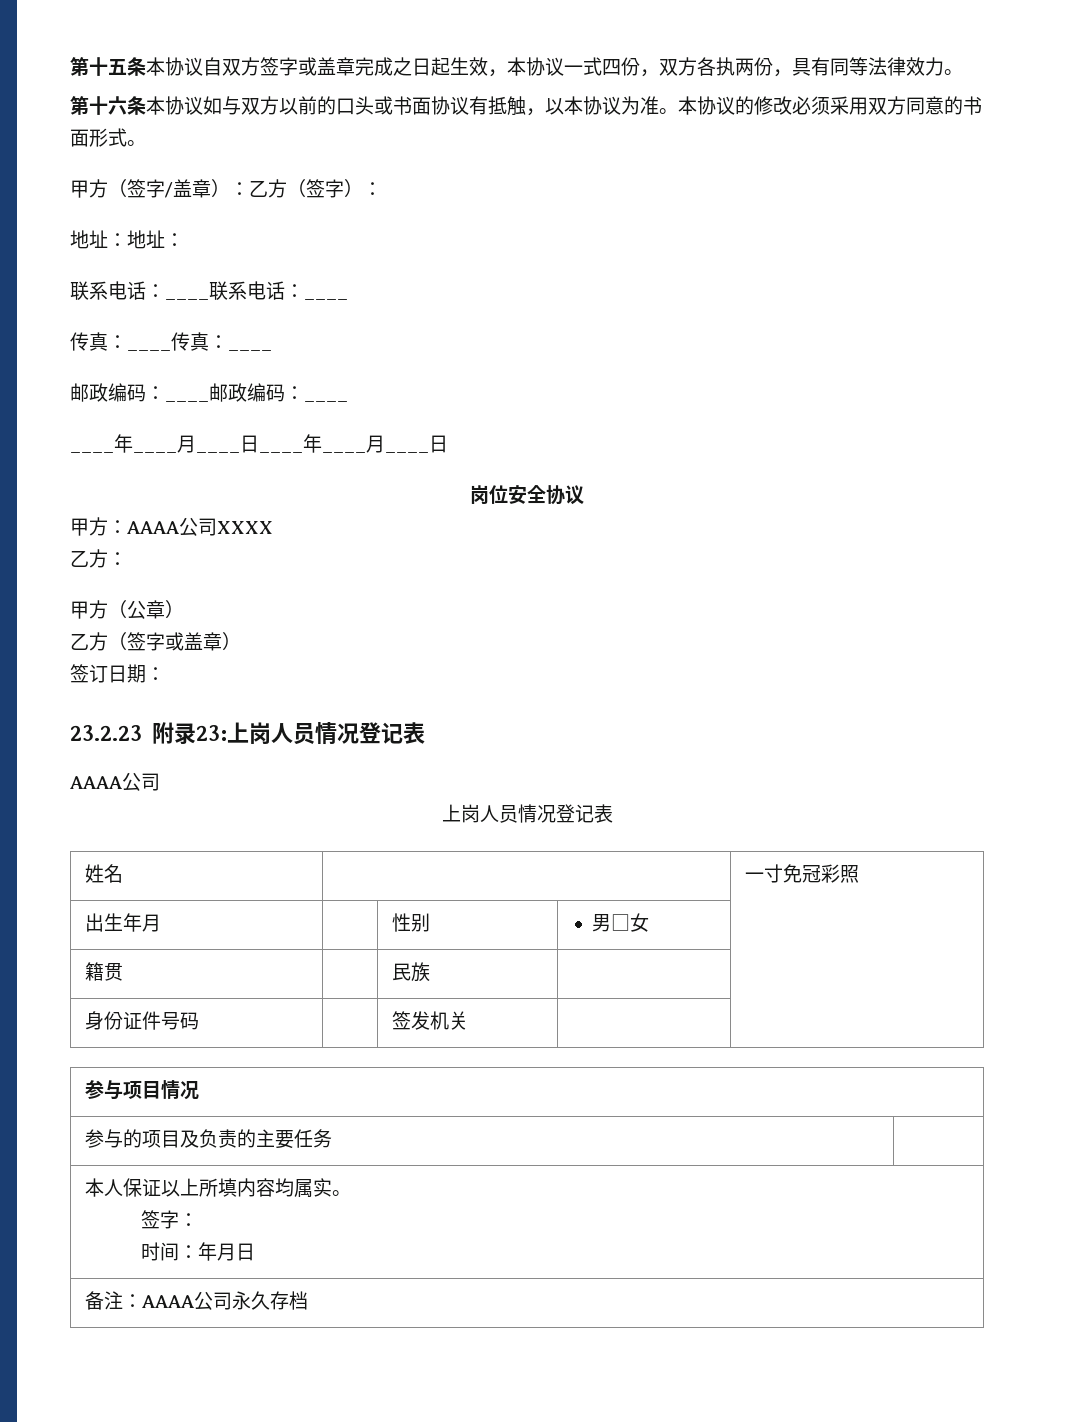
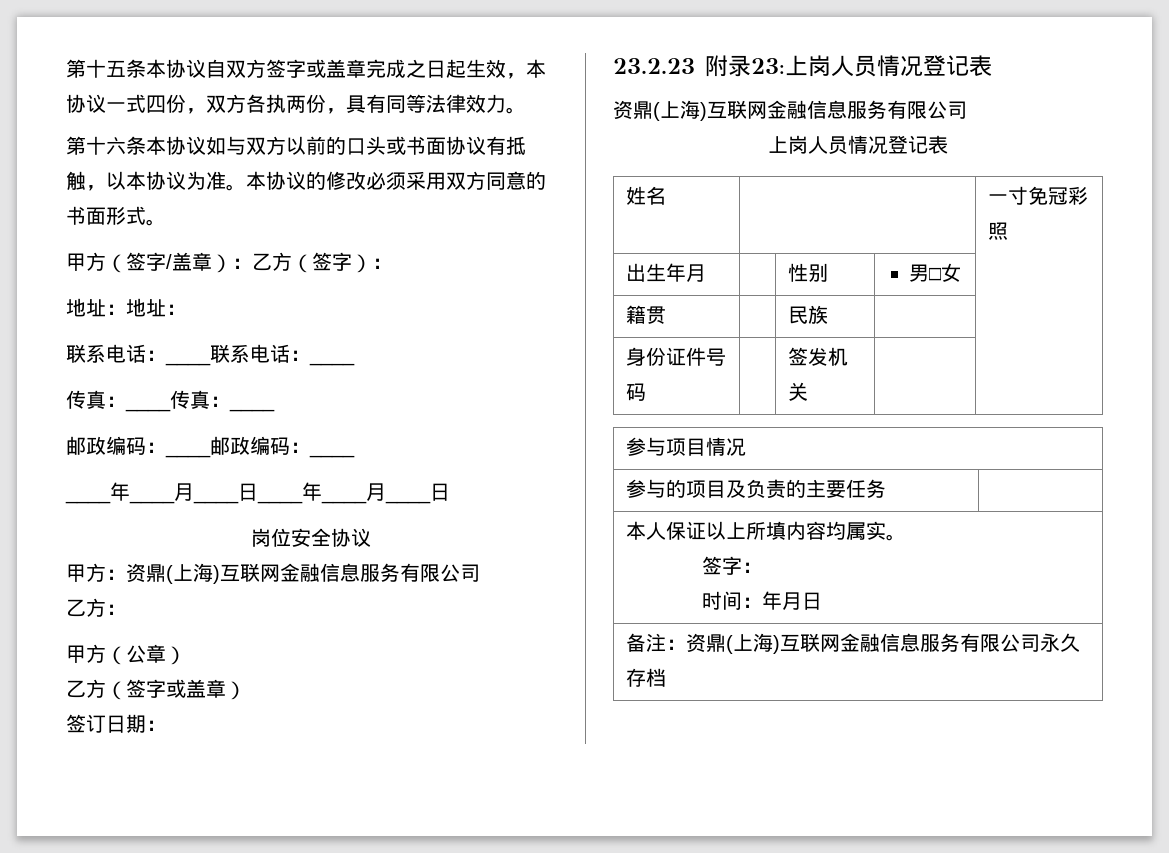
[127,517,273,536] AAAA公司XXXX -> [126,563,480,584] 资鼎(上海)互联网金融信息服务有限公司
[70,776,122,789] AAAA -> [613,100,927,121] 资鼎(上海)互联网金融信息服务有限
[141,1295,194,1308] AAAA -> [686,633,1001,654] 资鼎(上海)互联网金融信息服务有限

